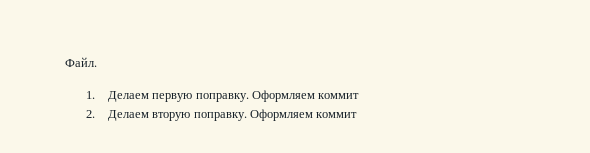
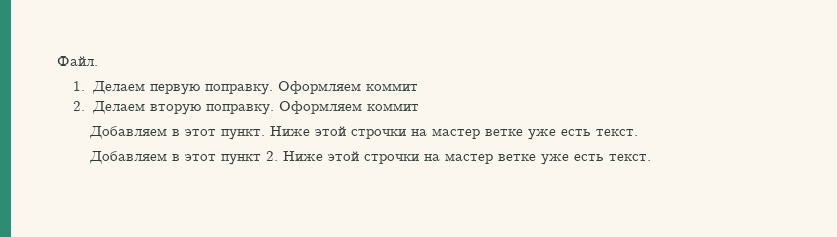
(358, 115) none -> [88,126,638,140] [88,151,651,165] // Добавляем в этот пункт. Ниже этой строчки на мастер ветке уже есть текст. // Добавляем в этот пункт 2. Ниже этой строчки на мастер ветке уже есть текст.

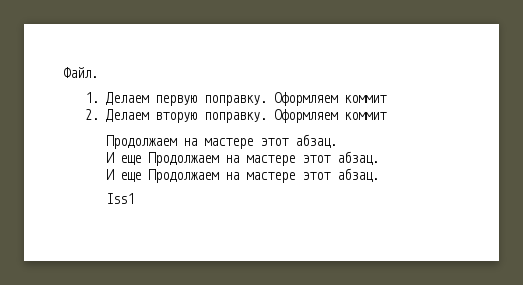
[88,126,638,140] [88,151,651,165] Добавляем в этот пункт. Ниже этой строчки на мастер ветке уже есть текст. // Добавляем в этот пункт 2. Ниже этой строчки на мастер ветке уже есть текст. -> [106,134,338,149] [106,151,380,166] [106,168,380,183] [106,193,135,204] Продолжаем на мастере этот абзац. // И еще Продолжаем на мастере этот абзац. // И еще Продолжаем на мастере этот абзац. // Iss1

